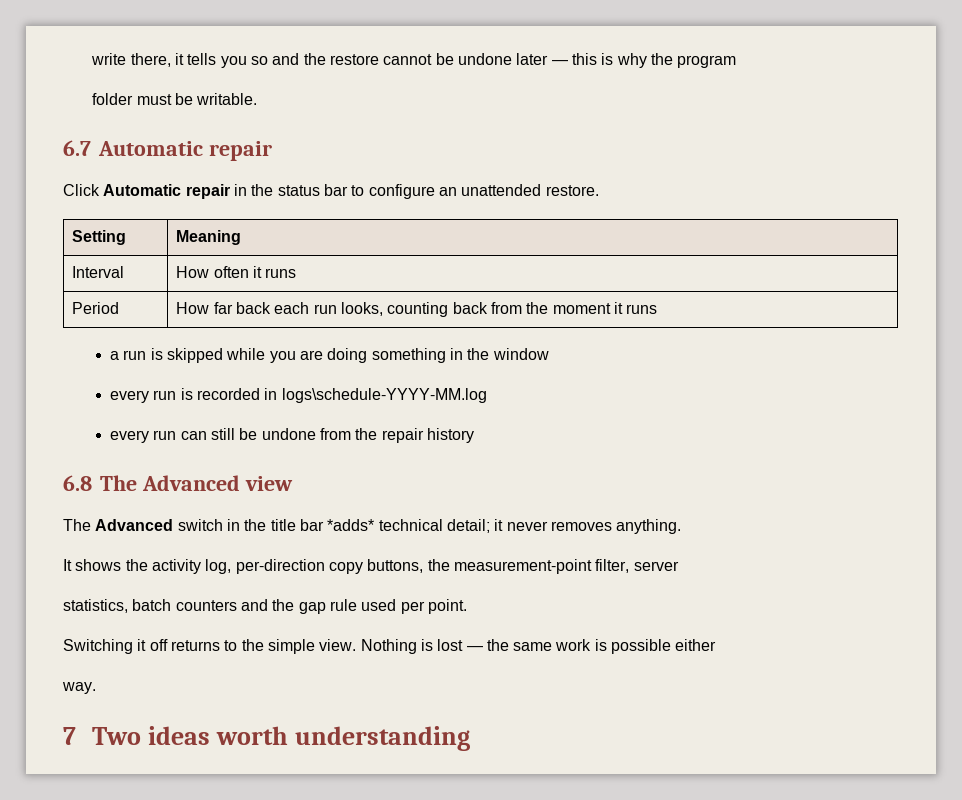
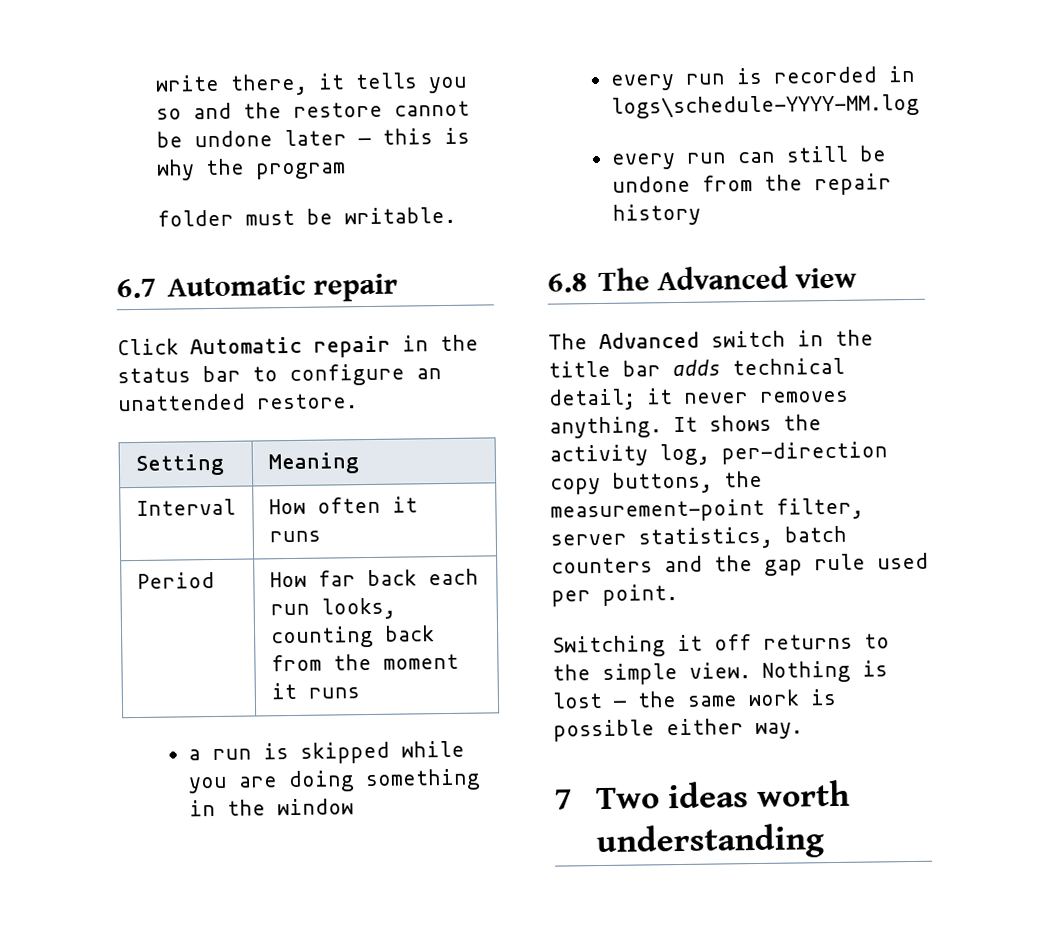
[327,519,375,531] *adds* -> [672,359,721,377] adds
(682, 526) // -> (662, 427) none
(679, 566) // -> (627, 539) none
(717, 645) // -> (744, 727) none

